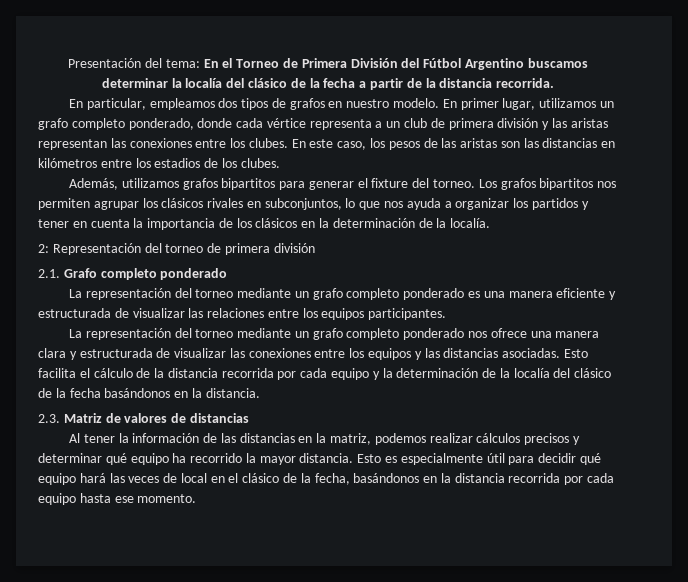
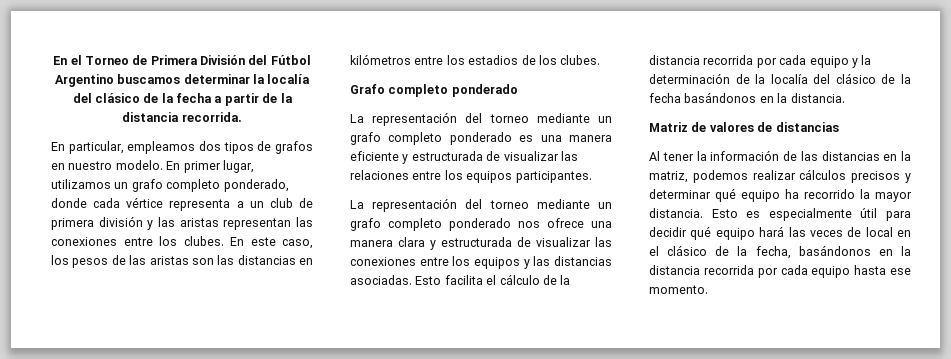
[68,58,200,68] Presentación del tema: -> (53, 60) none
[68,178,617,190] [38,198,589,210] [38,218,491,230] [38,243,315,255] [38,269,60,278] Además, utilizamos grafos bipartitos para generar el fixture del torneo. Los grafos bipartitos nos permiten agrupar los clásicos rivales en subconjuntos, lo que nos ayuda a organizar los partidos y tener en cuenta la importancia de los clásicos en la determinación de la localía. // 2: Representación del torneo de primera división // 2.1. -> (601, 60) none
[38,414,60,423] 2.3. -> (845, 98) none

